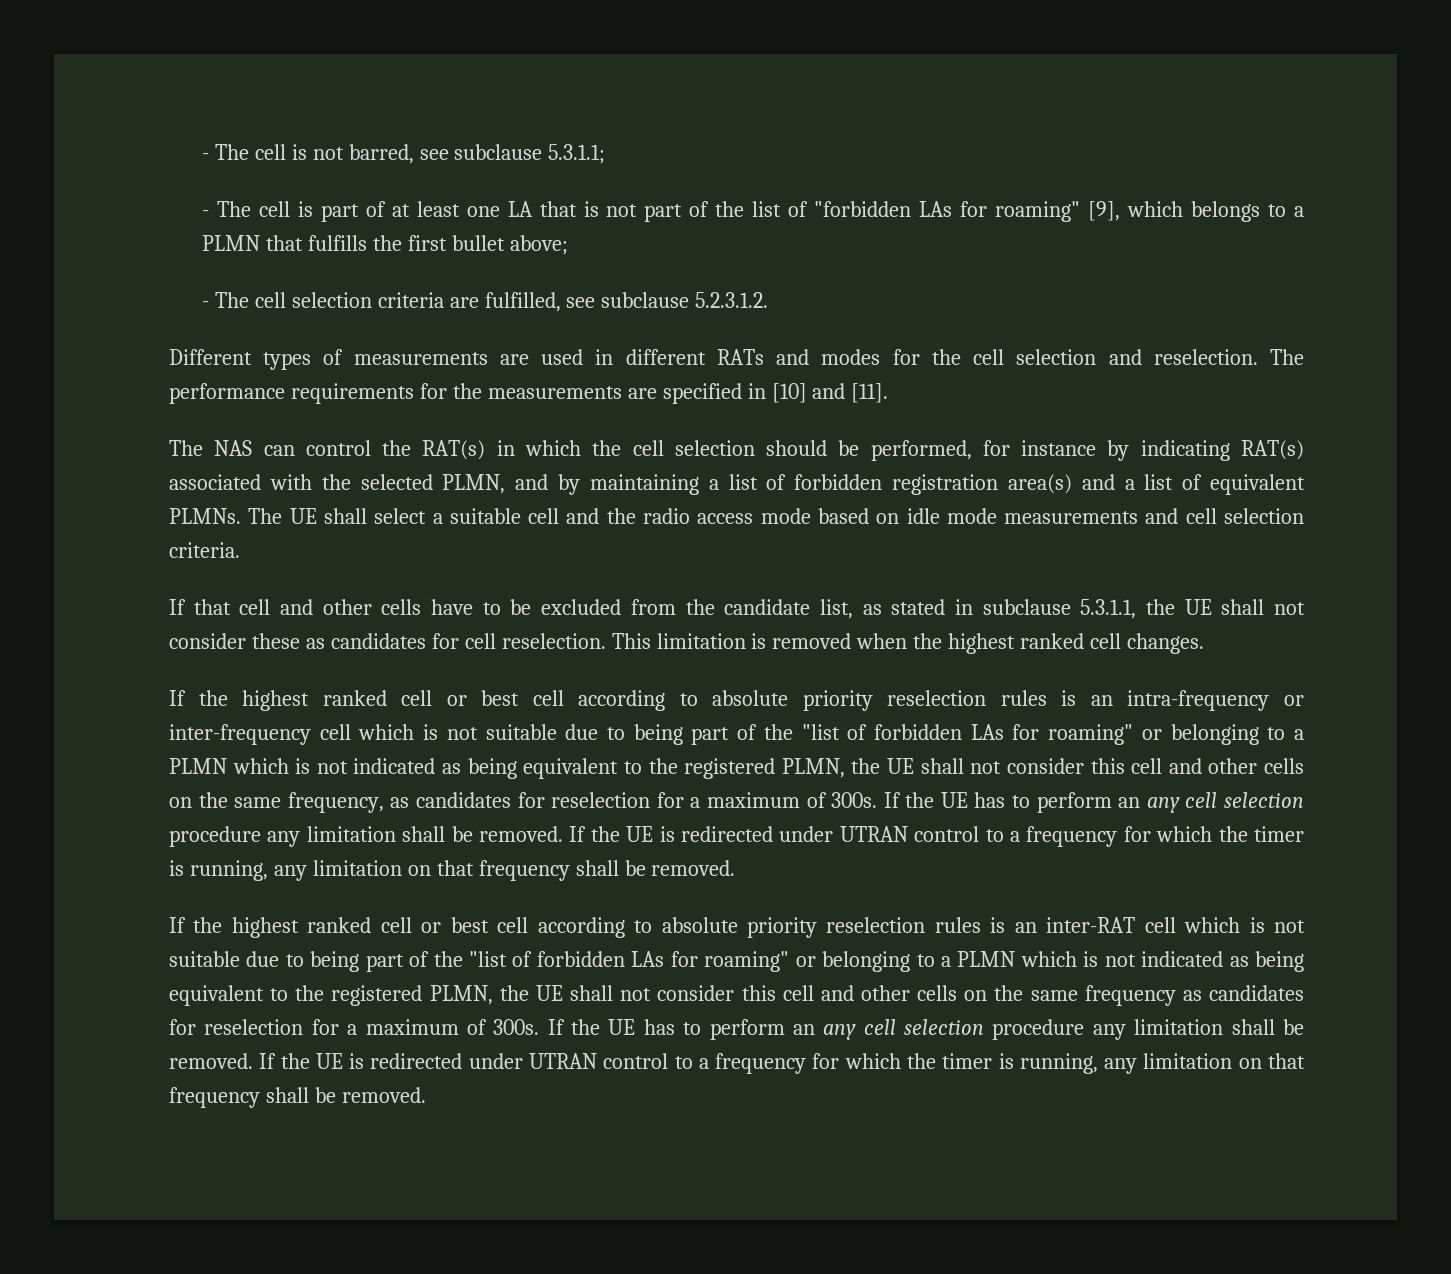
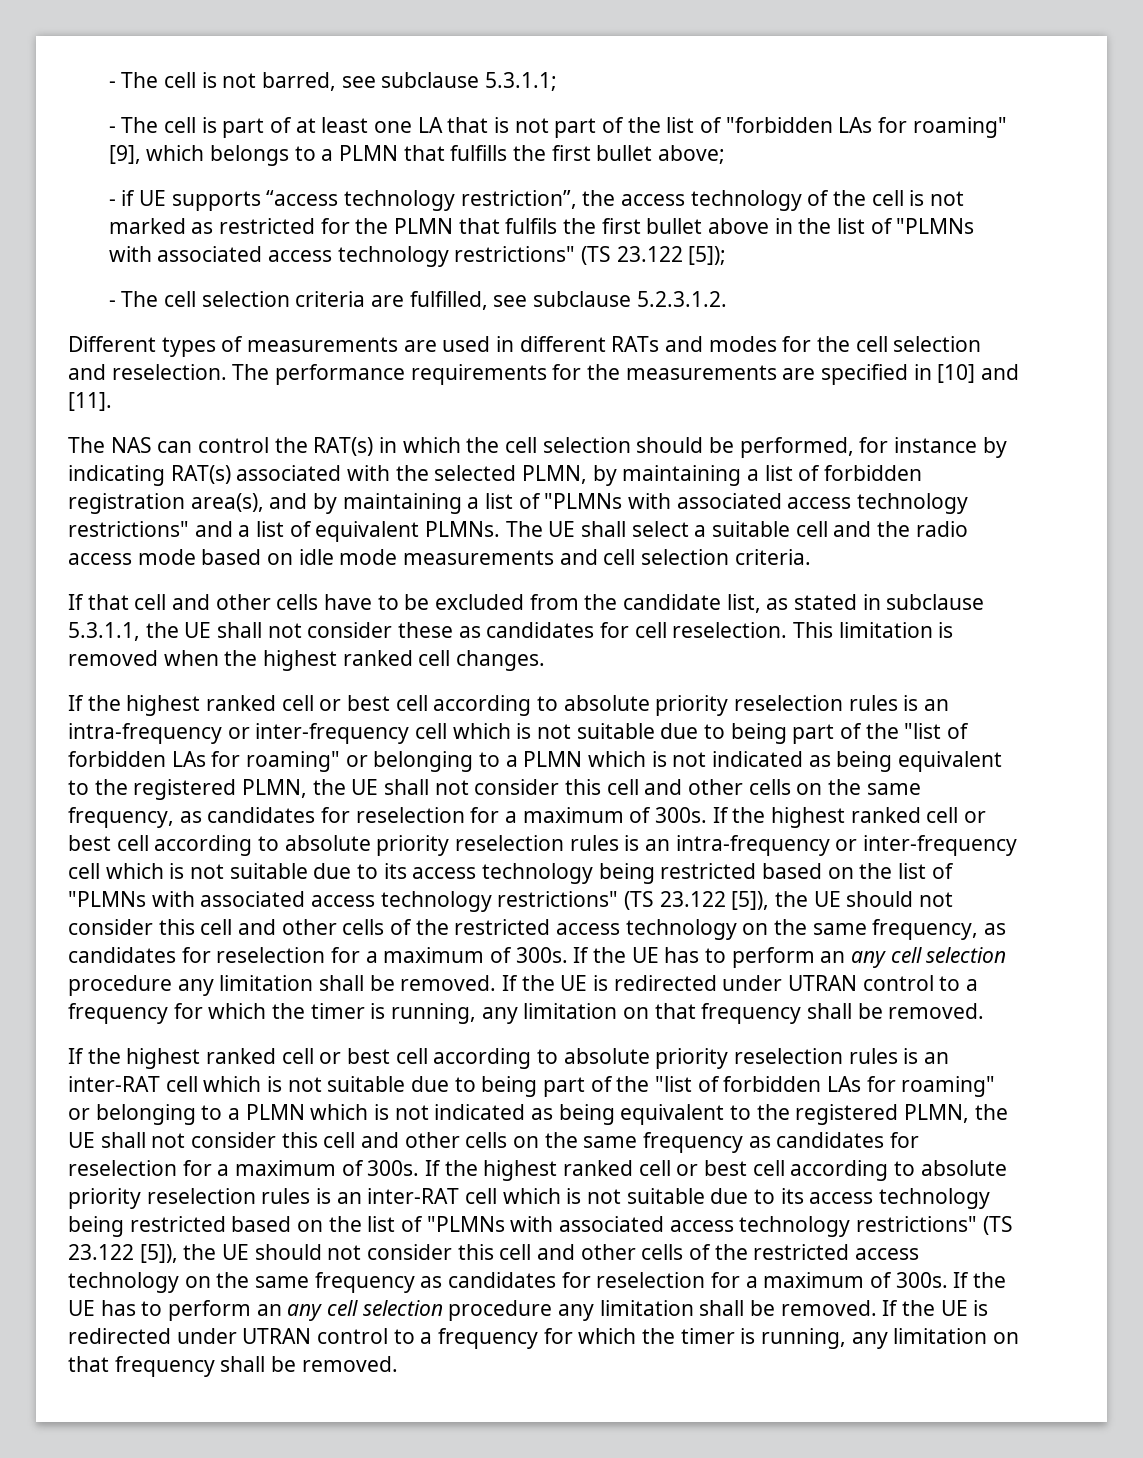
(568, 245) none -> [108,190,964,211] [108,218,975,234] [108,246,727,267] // - if UE supports “access technology restriction”, the access technology of the cell is not marked as restricted for the PLMN that fulfils the first bullet above in the list of "PLMNs with associated access technology restrictions" (TS 23.122 [5]);
[515,474,549,490] and -> (588, 474) none
[1007,474,1072,494] area(s) -> [190,493,969,514] [68,521,189,537] area(s), and by maintaining a list of "PLMNs with associated access technology restrictions"
(935, 800) none -> [771,807,987,828] [68,835,1018,856] [68,863,954,884] [68,891,954,912] [68,919,1007,940] [68,947,627,963] highest ranked cell or best cell according to absolute priority reselection rules is an intra-frequency or inter-frequency cell which is not suitable due to its access technology being restricted based on the list of "PLMNs with associated access technology restrictions" (TS 23.122 [5]), the UE should not consider this cell and other cells of the restricted access technology on the same frequency, as candidates for reselection for a maximum of 300s. If the
(601, 1027) none -> [483,1160,1007,1181] [68,1188,991,1209] [68,1216,1013,1237] [68,1244,920,1263] [68,1272,1007,1293] highest ranked cell or best cell according to absolute priority reselection rules is an inter-RAT cell which is not suitable due to its access technology being restricted based on the list of "PLMNs with associated access technology restrictions" (TS 23.122 [5]), the UE should not consider this cell and other cells of the restricted access technology on the same frequency as candidates for reselection for a maximum of 300s. If the

